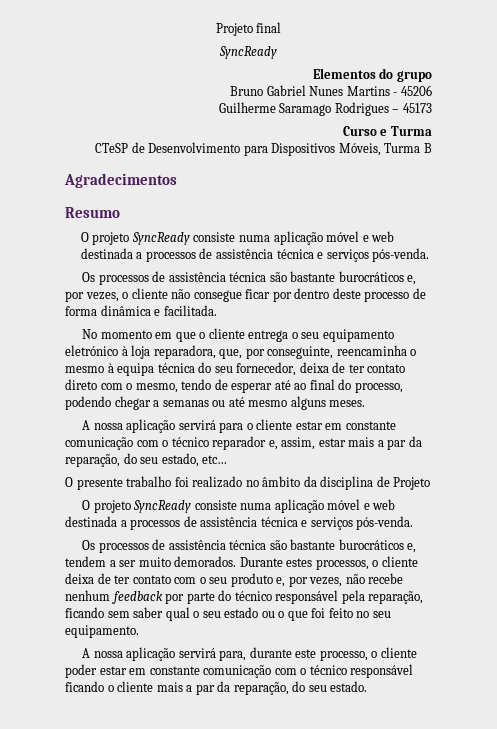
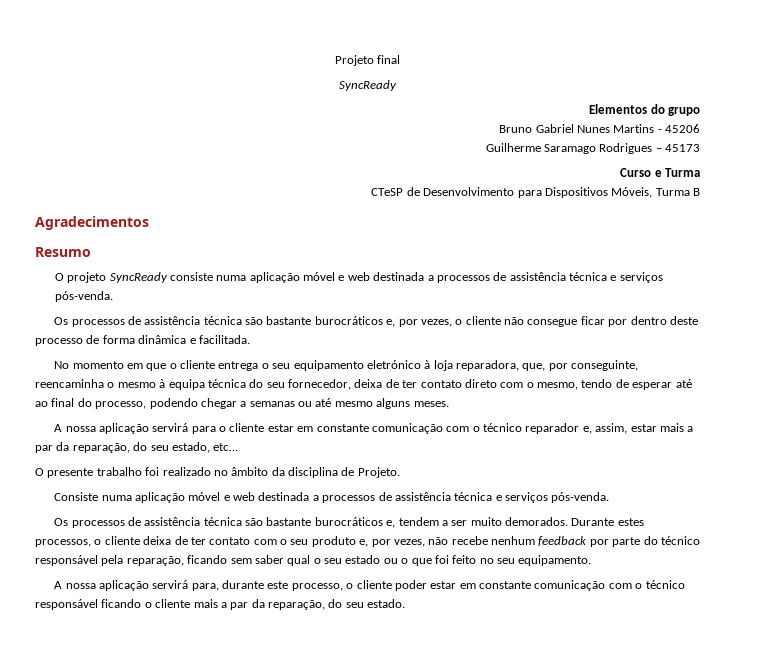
[393,477,431,490] [82,500,237,513] Projeto // O projeto SyncReady consiste -> [357,467,400,478] [54,492,99,501] Projeto. // Consiste

